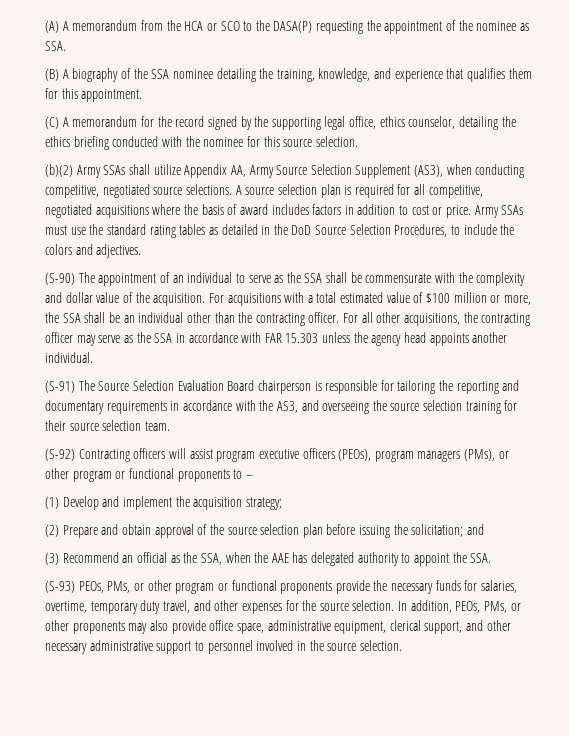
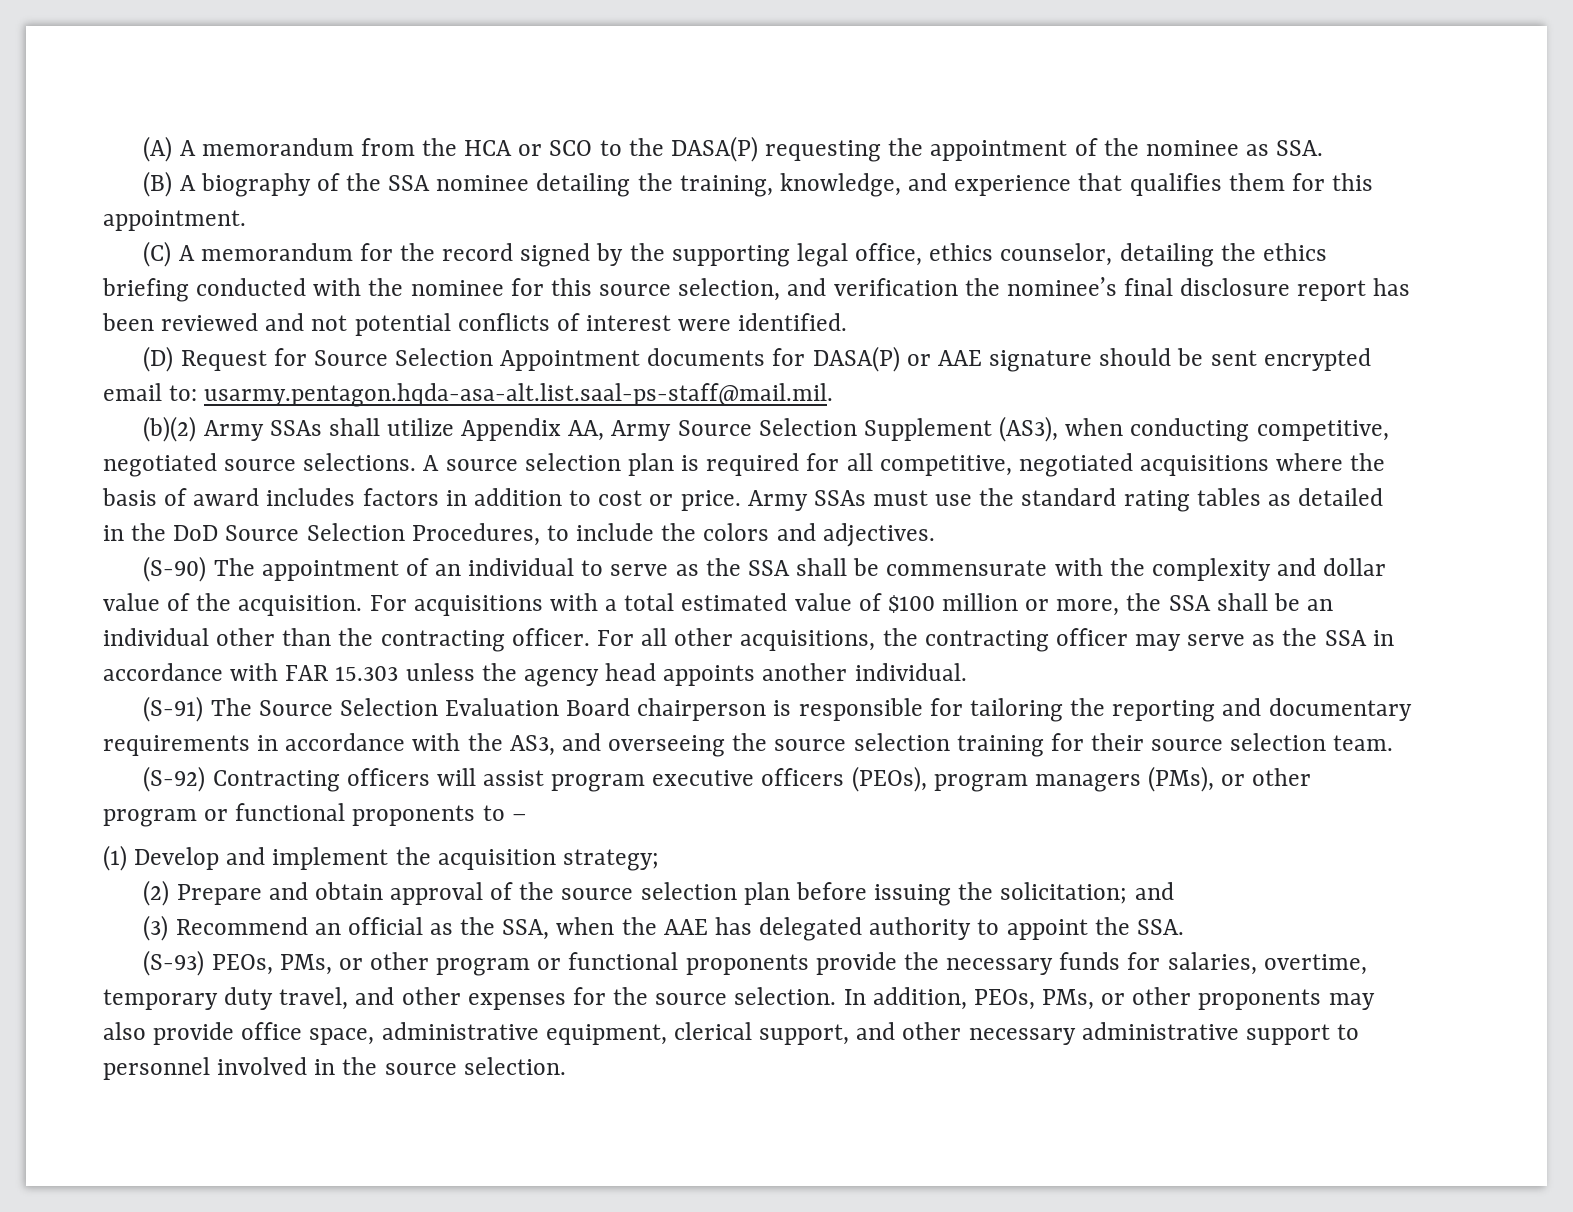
[315,136,358,147] selection. -> [678,277,1411,301] [102,313,848,336] [143,346,1371,372] [103,383,834,407] selection, and verification the nominee’s final disclosure report has been reviewed and not potential conflicts of interest were identified. // (D) Request for Source Selection Appointment documents for DASA(P) or AAE signature should be sent encrypted email to: usarmy.pentagon.hqda-asa-alt.list.saal-ps-staff@mail.mil.

